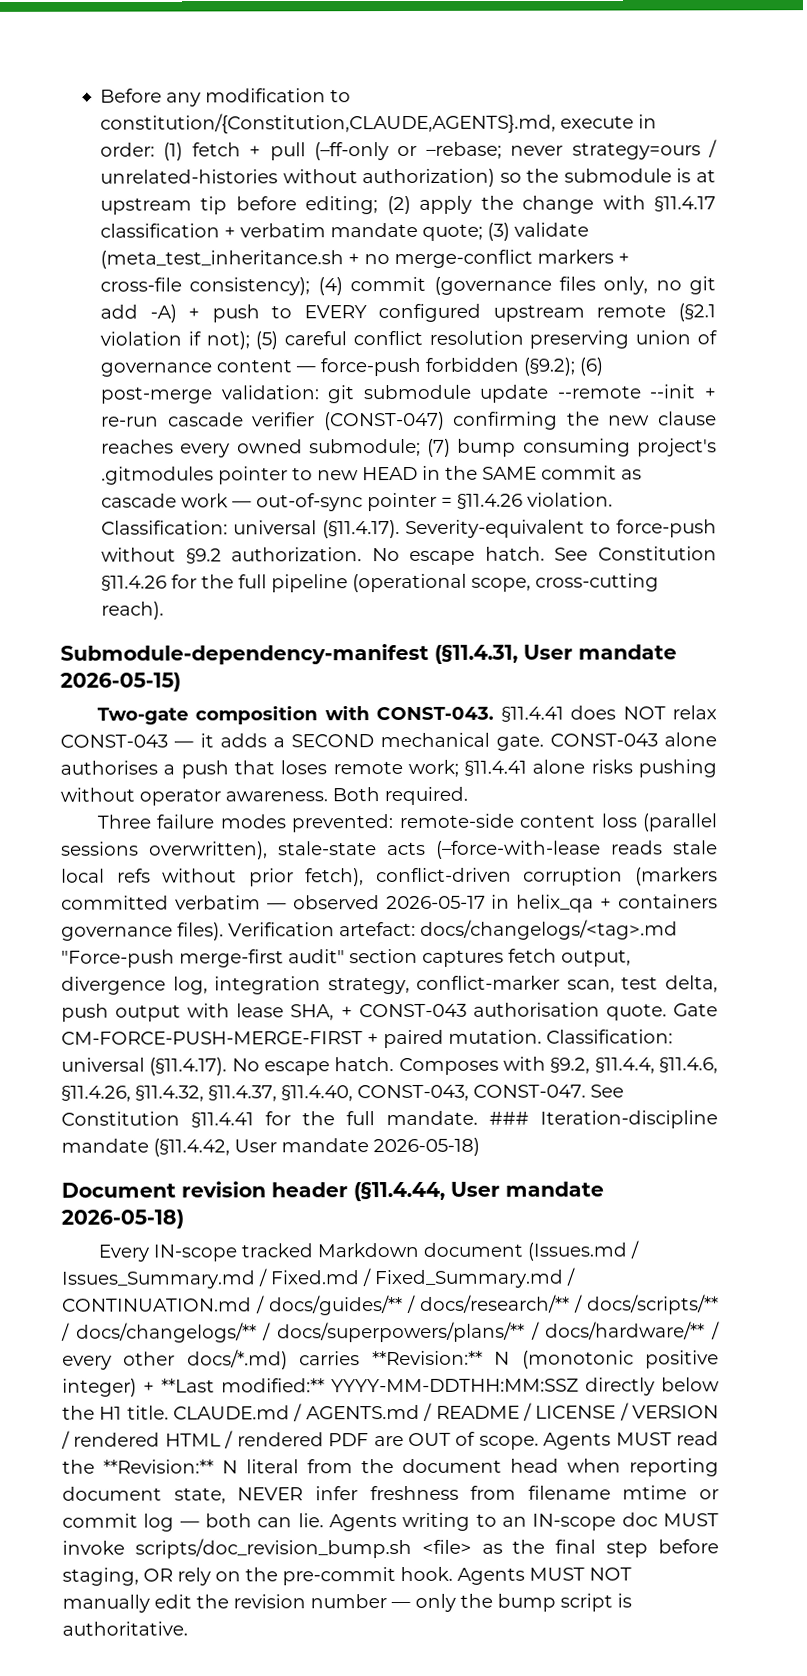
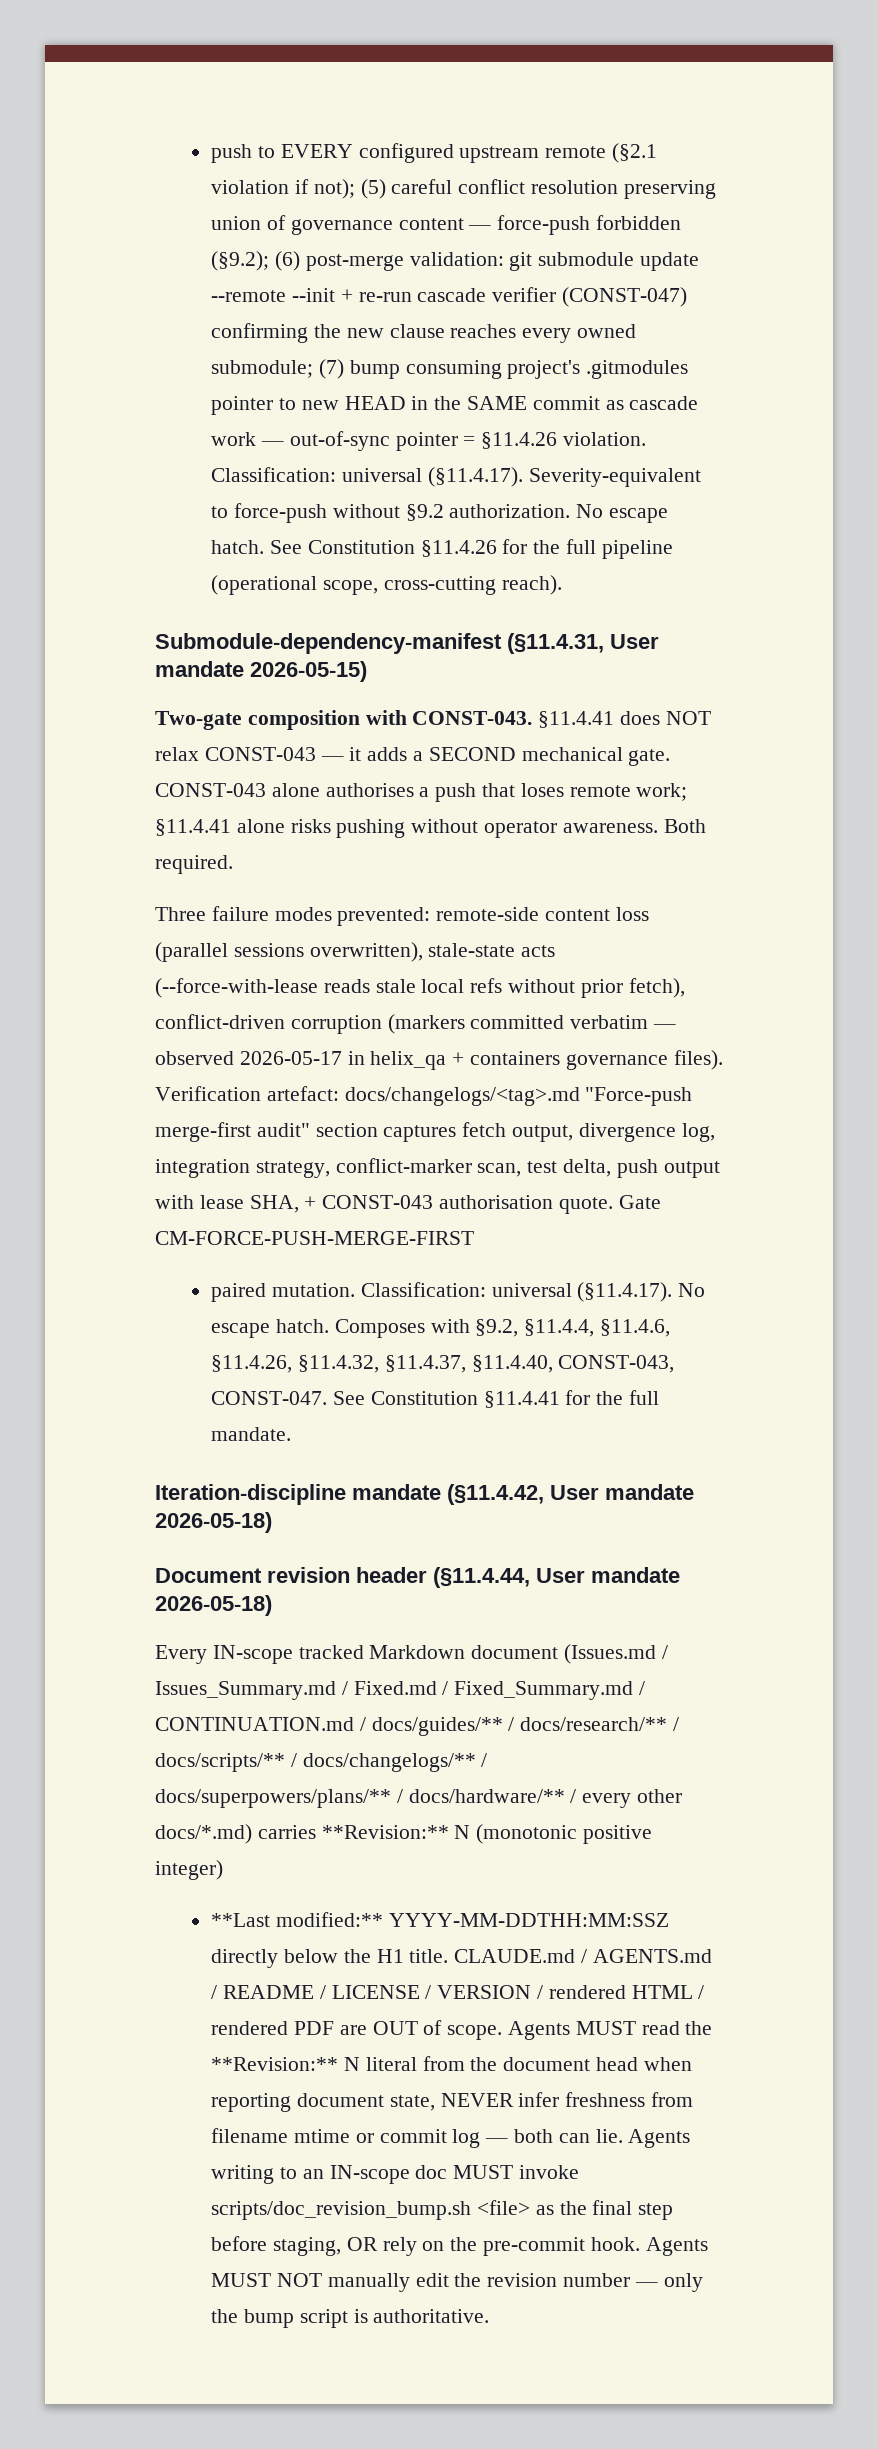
[100,88,352,107] [100,112,658,134] [100,139,717,161] [100,168,716,188] [100,195,716,215] [100,222,590,241] [100,249,631,269] [100,276,717,296] [100,304,201,323] Before any modification to constitution/{Constitution,CLAUDE,AGENTS}.md, execute in order: (1) fetch + pull (–ff-only or –rebase; never strategy=ours / unrelated-histories without authorization) so the submodule is at upstream tip before editing; (2) apply the change with §11.4.17 classification + verbatim mandate quote; (3) validate (meta_test_inheritance.sh + no merge-conflict markers + cross-file consistency); (4) commit (governance files only, no git add -A) + -> (211, 153) none
[436,840,601,859] (–force-with-lease -> [155,978,318,998] (--force-with-lease
[367,1033,379,1045] + -> (474, 1238) //
[489,1111,529,1125] ### -> (292, 1434) //
[143,1381,155,1393] + -> (223, 1870) //

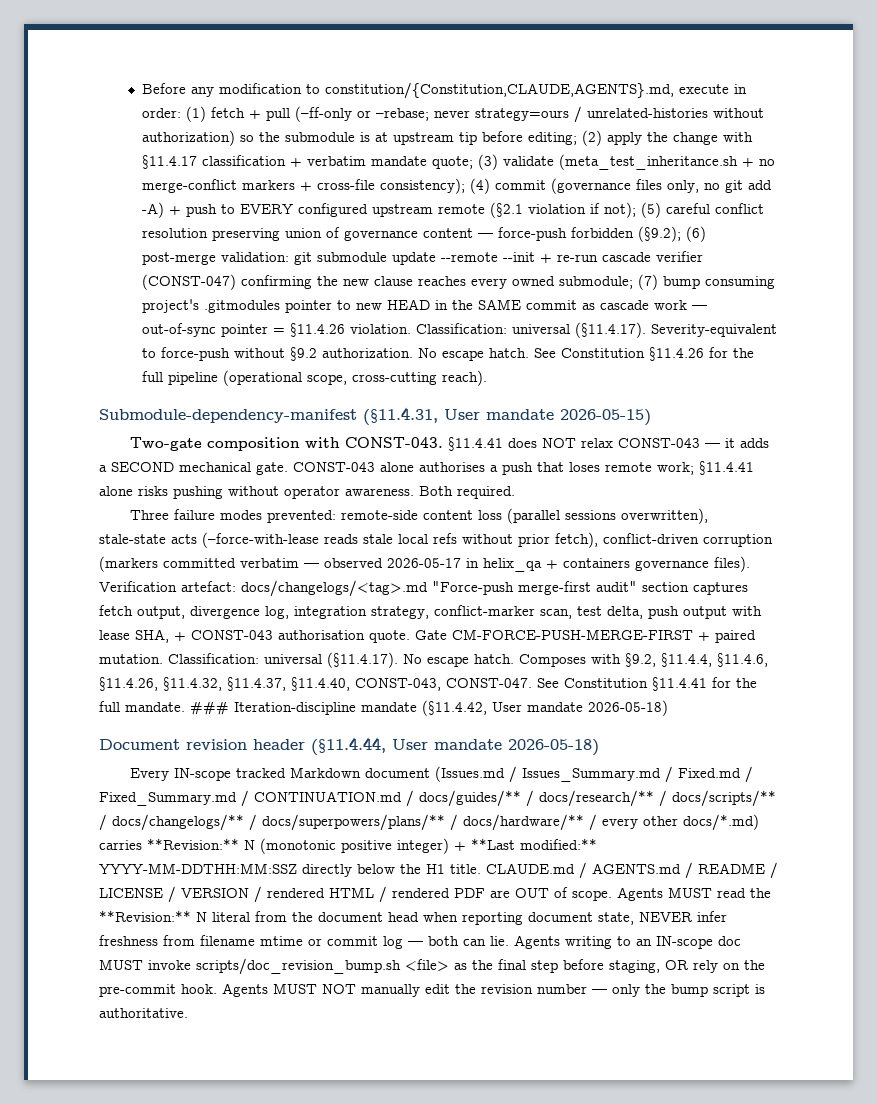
(211, 153) none -> [142,82,748,99] [142,106,765,123] [142,130,754,146] [142,154,776,170] [142,178,773,194] [142,202,182,218] Before any modification to constitution/{Constitution,CLAUDE,AGENTS}.md, execute in order: (1) fetch + pull (–ff-only or –rebase; never strategy=ours / unrelated-histories without authorization) so the submodule is at upstream tip before editing; (2) apply the change with §11.4.17 classification + verbatim mandate quote; (3) validate (meta_test_inheritance.sh + no merge-conflict markers + cross-file consistency); (4) commit (governance files only, no git add -A) +
[155,978,318,998] (--force-with-lease -> [202,532,319,548] (–force-with-lease
(474, 1238) // -> [698,632,710,641] +
(292, 1434) // -> [190,701,229,715] ###
(223, 1870) // -> [454,842,466,851] +

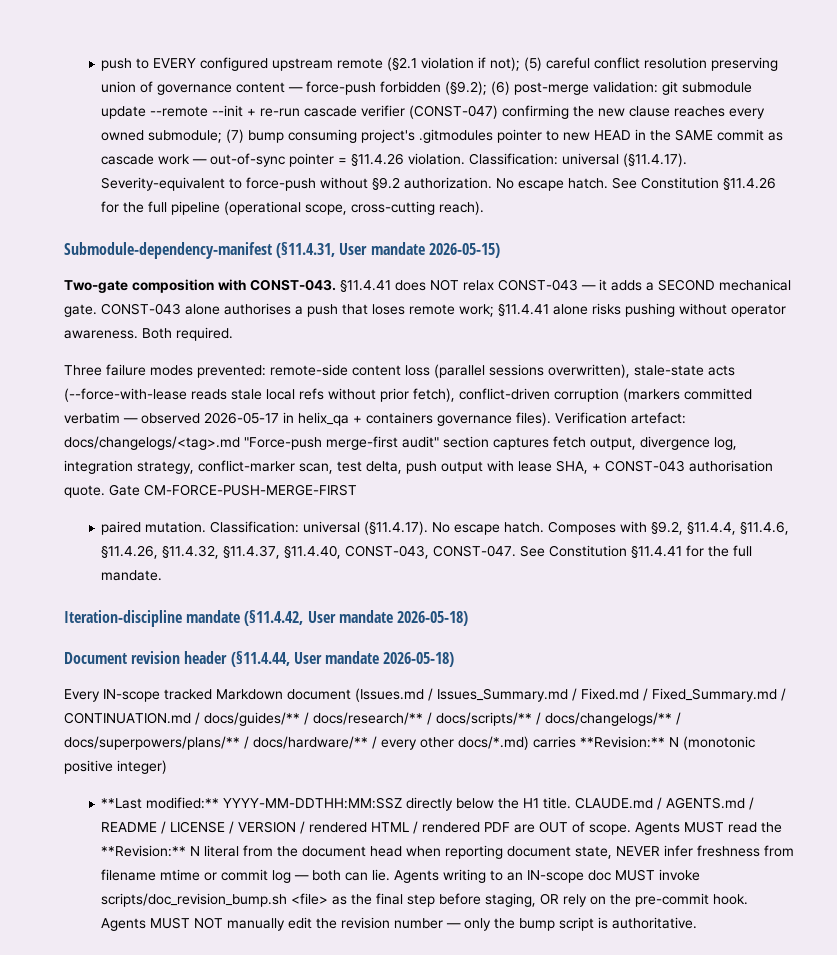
[142,82,748,99] [142,106,765,123] [142,130,754,146] [142,154,776,170] [142,178,773,194] [142,202,182,218] Before any modification to constitution/{Constitution,CLAUDE,AGENTS}.md, execute in order: (1) fetch + pull (–ff-only or –rebase; never strategy=ours / unrelated-histories without authorization) so the submodule is at upstream tip before editing; (2) apply the change with §11.4.17 classification + verbatim mandate quote; (3) validate (meta_test_inheritance.sh + no merge-conflict markers + cross-file consistency); (4) commit (governance files only, no git add -A) + -> (101, 64) none
[202,532,319,548] (–force-with-lease -> [64,388,187,402] (--force-with-lease
[698,632,710,641] + -> (357, 490) //
[190,701,229,715] ### -> (163, 575) //
[454,842,466,851] + -> (167, 767) //

